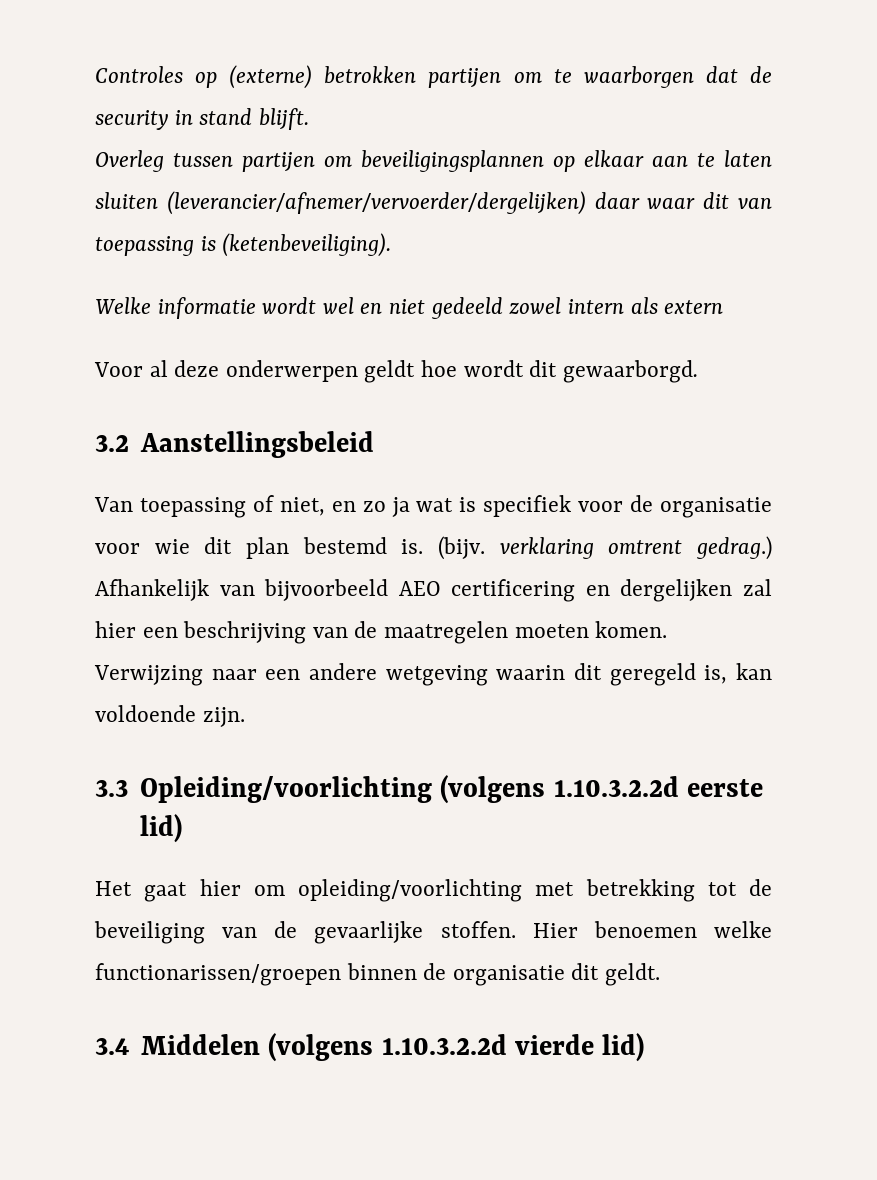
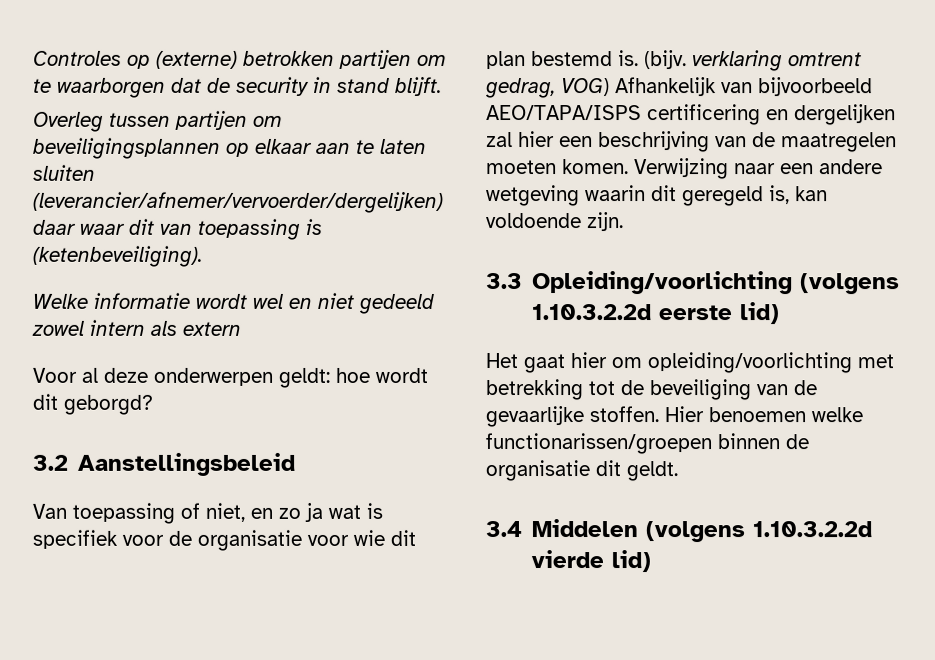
[364,360,416,383] geldt -> [278,367,330,388] geldt:
[562,360,698,383] gewaarborgd. -> [63,394,153,415] geborgd?
[696,536,772,560] gedrag.) -> [485,78,610,99] gedrag, VOG)
[398,581,441,596] AEO -> [486,105,642,121] AEO/TAPA/ISPS

